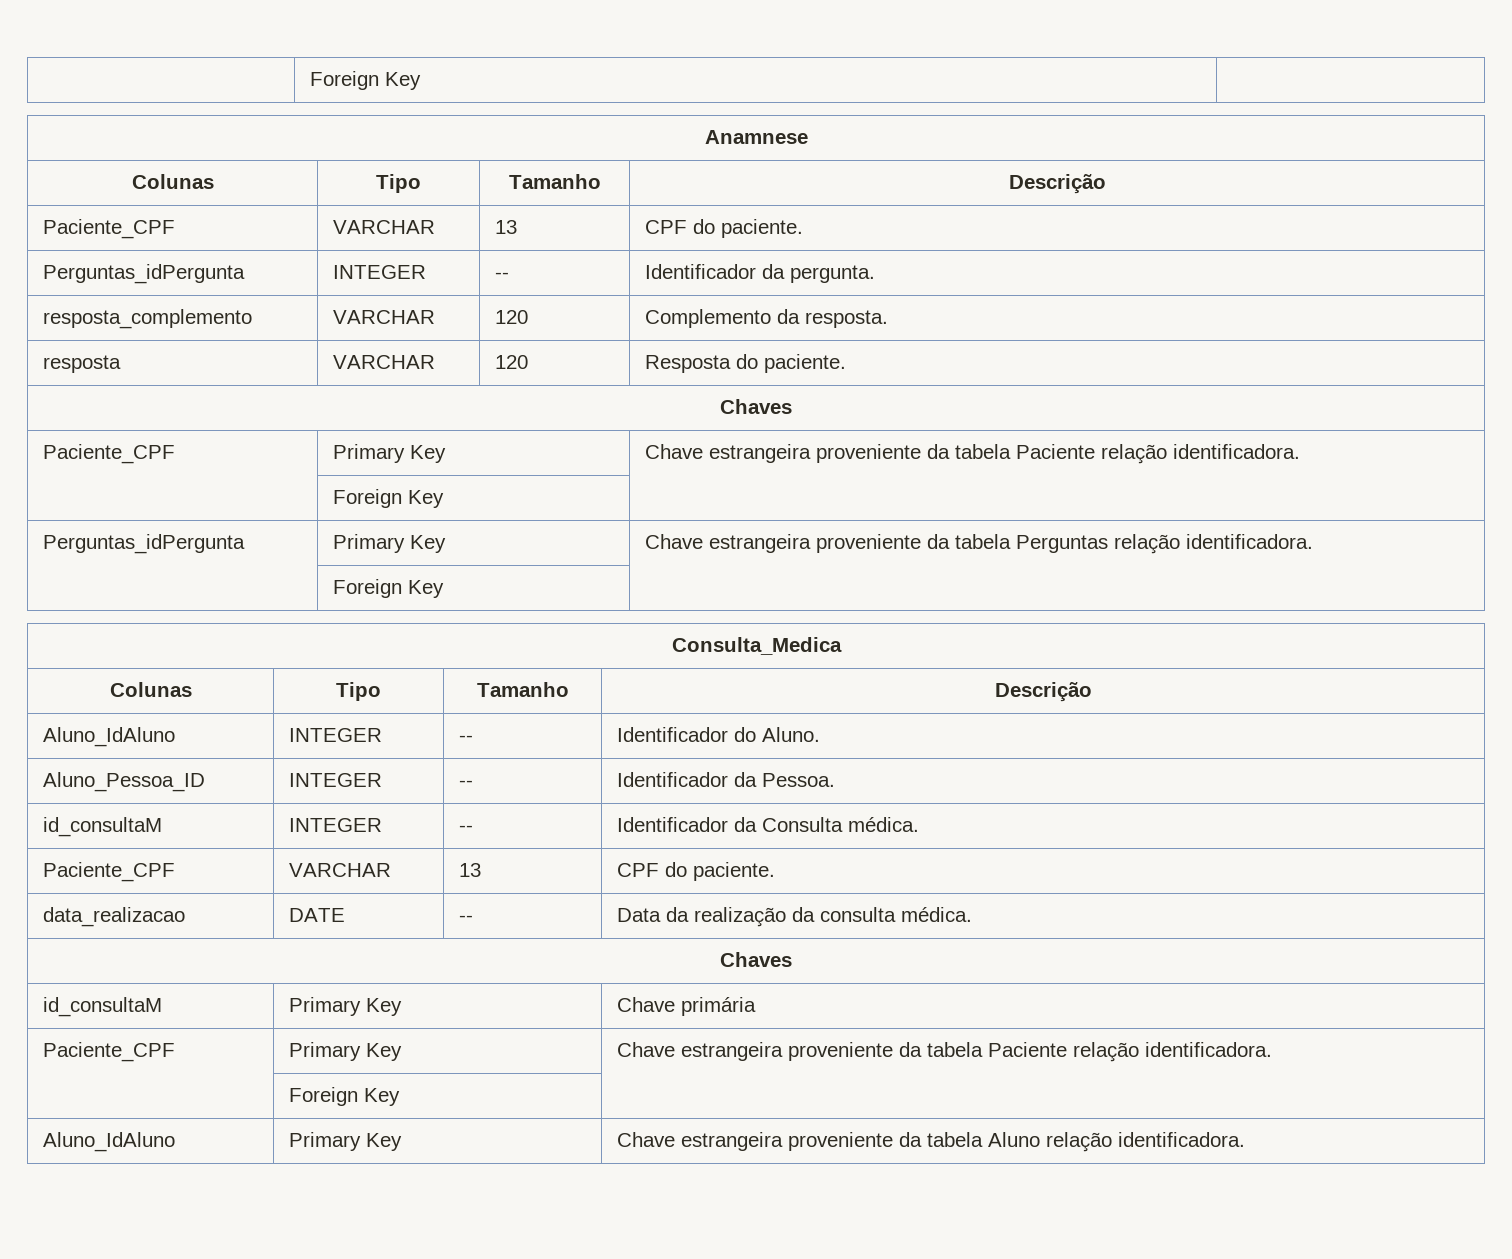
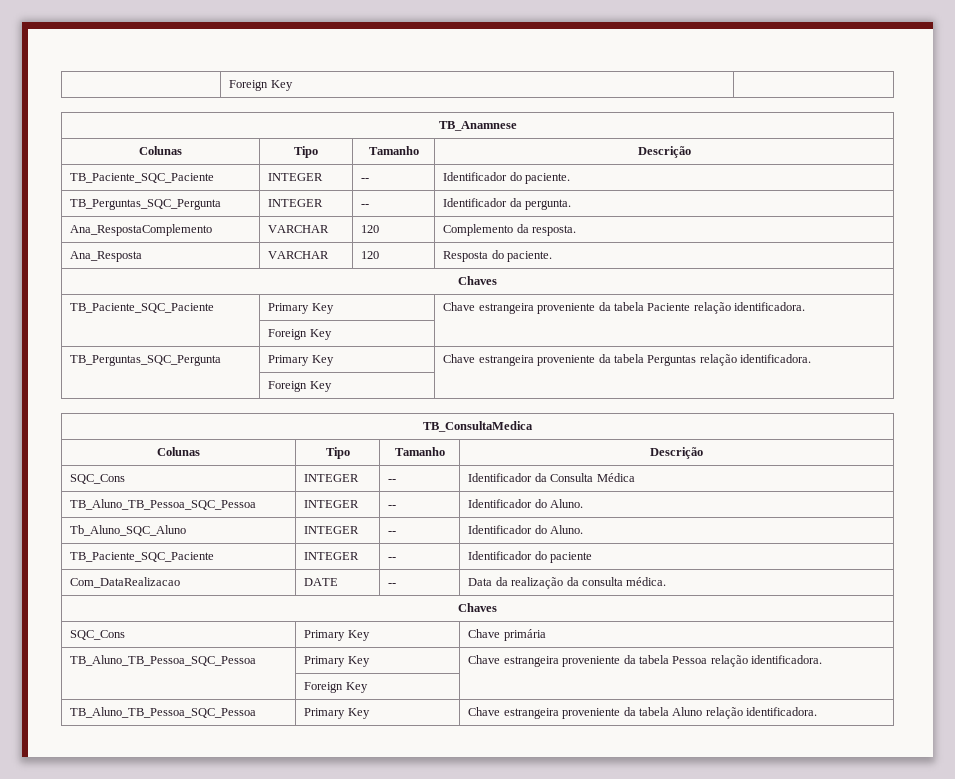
[309,71,421,90] [704,130,808,144] [131,174,214,189] [376,174,421,193] [508,174,601,189] [1008,174,1106,194] [42,219,175,239] [332,220,435,234] [494,220,517,234] [644,219,803,238] [42,264,245,284] | Foreign Key | // Anamnese // Colunas | Tipo | Tamanho | Descrição // Paciente_CPF | VARCHAR | 13 | CPF do paciente. // Perguntas_idPergunta -> [229,80,293,91] [438,121,517,131] [139,146,182,155] [294,146,318,158] [368,146,419,155] [637,146,691,158] [70,173,215,183] [268,173,324,181] [361,178,370,181] [443,172,571,184] [70,199,222,210] | Foreign Key | // TB_Anamnese // Colunas | Tipo | Tamanho | Descrição // TB_Paciente_SQC_Paciente | INTEGER | -- | Identificador do paciente. // TB_Perguntas_SQC_Pergunta
[42,309,252,329] resposta_complemento -> [70,224,213,236] Ana_RespostaComplemento
[42,355,121,373] resposta -> [70,251,143,262] Ana_Resposta
[42,444,175,464] Paciente_CPF -> [70,303,215,313] TB_Paciente_SQC_Paciente
[42,534,245,554] Perguntas_idPergunta -> [70,355,222,366] TB_Perguntas_SQC_Pergunta
[671,637,842,655] [109,682,192,697] [336,682,381,701] [476,682,569,697] [994,682,1092,702] [42,727,175,747] [288,728,382,742] [458,735,473,742] [616,727,820,742] [42,772,205,792] [288,773,382,787] [458,780,473,787] [616,772,835,787] [42,817,162,837] [288,818,382,832] [458,825,473,832] [616,817,919,832] [42,862,175,882] [288,863,391,877] [458,863,481,877] [616,862,775,881] [42,907,185,927] Consulta_Medica // Colunas | Tipo | Tamanho | Descrição // Aluno_IdAluno | INTEGER | -- | Identificador do Aluno. // Aluno_Pessoa_ID | INTEGER | -- | Identificador da Pessoa. // id_consultaM | INTEGER | -- | Identificador da Consulta médica. // Paciente_CPF | VARCHAR | 13 | CPF do paciente. // data_realizacao -> [423,421,533,432] [157,447,200,456] [325,447,350,459] [394,447,445,456] [650,447,703,459] [70,474,126,484] [304,474,360,482] [388,479,397,482] [468,473,635,482] [70,499,257,510] [304,500,360,508] [388,505,397,508] [468,499,584,508] [70,525,187,536] [304,526,360,534] [388,531,397,534] [468,525,584,534] [70,552,215,562] [304,552,360,560] [388,557,397,560] [468,551,593,563] [70,577,181,588] TB_ConsultaMedica // Colunas | Tipo | Tamanho | Descrição // SQC_Cons | INTEGER | -- | Identificador da Consulta Médica // TB_Aluno_TB_Pessoa_SQC_Pessoa | INTEGER | -- | Identificador do Aluno. // Tb_Aluno_SQC_Aluno | INTEGER | -- | Identificador do Aluno. // TB_Paciente_SQC_Paciente | INTEGER | -- | Identificador do paciente // Com_DataRealizacao
[42,997,162,1017] id_consultaM -> [70,630,126,640] SQC_Cons
[42,1042,175,1062] [288,1042,402,1061] [616,1042,1272,1062] [288,1087,400,1106] [42,1132,175,1152] Paciente_CPF | Primary Key | Chave estrangeira proveniente da tabela Paciente relação identificadora. // | Foreign Key | // Aluno_IdAluno -> [70,655,257,666] [304,656,370,667] [468,655,823,667] [304,682,368,693] [70,707,257,718] TB_Aluno_TB_Pessoa_SQC_Pessoa | Primary Key | Chave estrangeira proveniente da tabela Pessoa relação identificadora. // | Foreign Key | // TB_Aluno_TB_Pessoa_SQC_Pessoa

